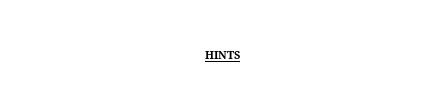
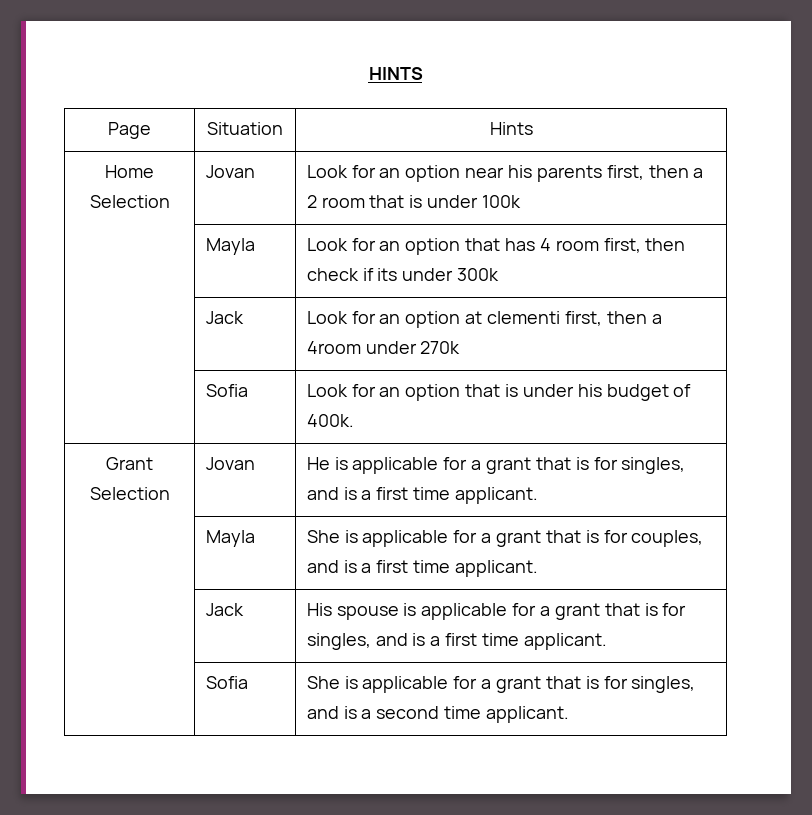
(240, 55) none -> [108,122,151,139] [207,122,283,135] [489,122,533,135] [105,165,154,178] [89,195,170,208] [205,165,255,178] [306,165,704,182] [306,195,522,208] [205,238,255,255] [306,238,686,255] [306,268,500,281] [205,311,244,324] [306,311,662,328] [306,341,461,354] [205,384,248,397] [306,384,692,401] [306,414,354,427] [106,457,153,470] [89,487,170,500] [205,457,255,470] [306,457,686,474] [306,487,539,504] [205,530,255,547] [306,530,704,547] [306,560,539,577] [205,603,244,616] [306,603,687,620] [306,633,607,650] [205,676,248,689] [306,676,696,693] [306,706,570,723] // Page | Situation | Hints // Home Selection | Jovan | Look for an option near his parents first, then a 2 room that is under 100k // | Mayla | Look for an option that has 4 room first, then check if its under 300k // | Jack | Look for an option at clementi first, then a 4room under 270k // | Sofia | Look for an option that is under his budget of 400k. // Grant Selection | Jovan | He is applicable for a grant that is for singles, and is a first time applicant. // | Mayla | She is applicable for a grant that is for couples, and is a first time applicant. // | Jack | His spouse is applicable for a grant that is for singles, and is a first time applicant. // | Sofia | She is applicable for a grant that is for singles, and is a second time applicant.

